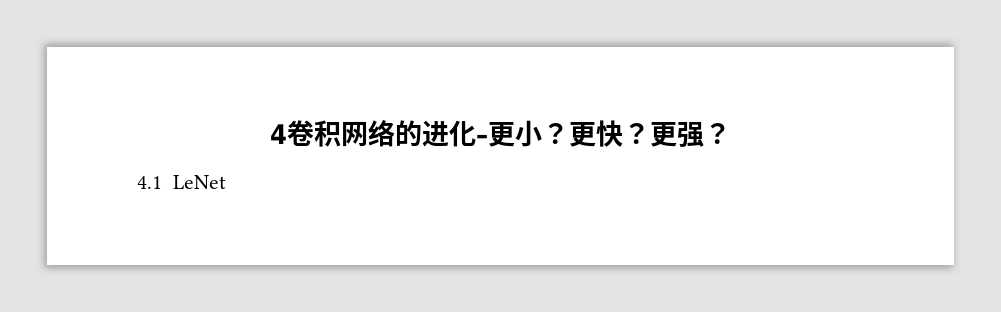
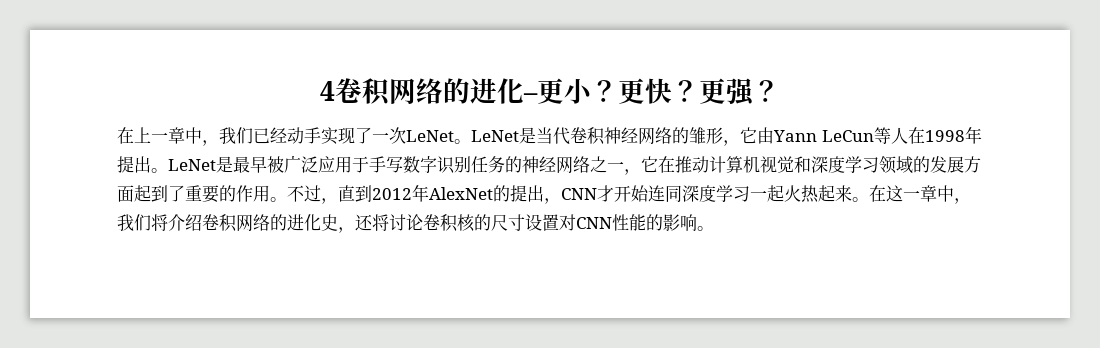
[137,175,226,189] 4.1 LeNet -> [117,126,982,146] [117,155,981,175] [117,184,971,204] [117,214,714,233] 在上一章中，我们已经动手实现了一次LeNet。LeNet是当代卷积神经网络的雏形，它由Yann LeCun等人在1998年提出。LeNet是最早被广泛应用于手写数字识别任务的神经网络之一，它在推动计算机视觉和深度学习领域的发展方面起到了重要的作用。不过，直到2012年AlexNet的提出，CNN才开始连同深度学习一起火热起来。在这一章中，我们将介绍卷积网络的进化史，还将讨论卷积核的尺寸设置对CNN性能的影响。

